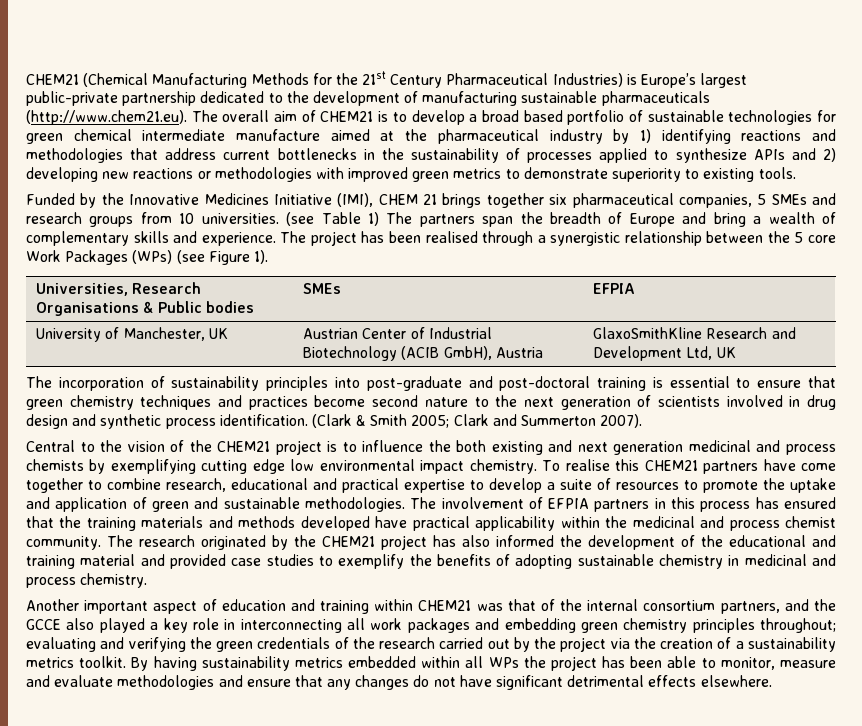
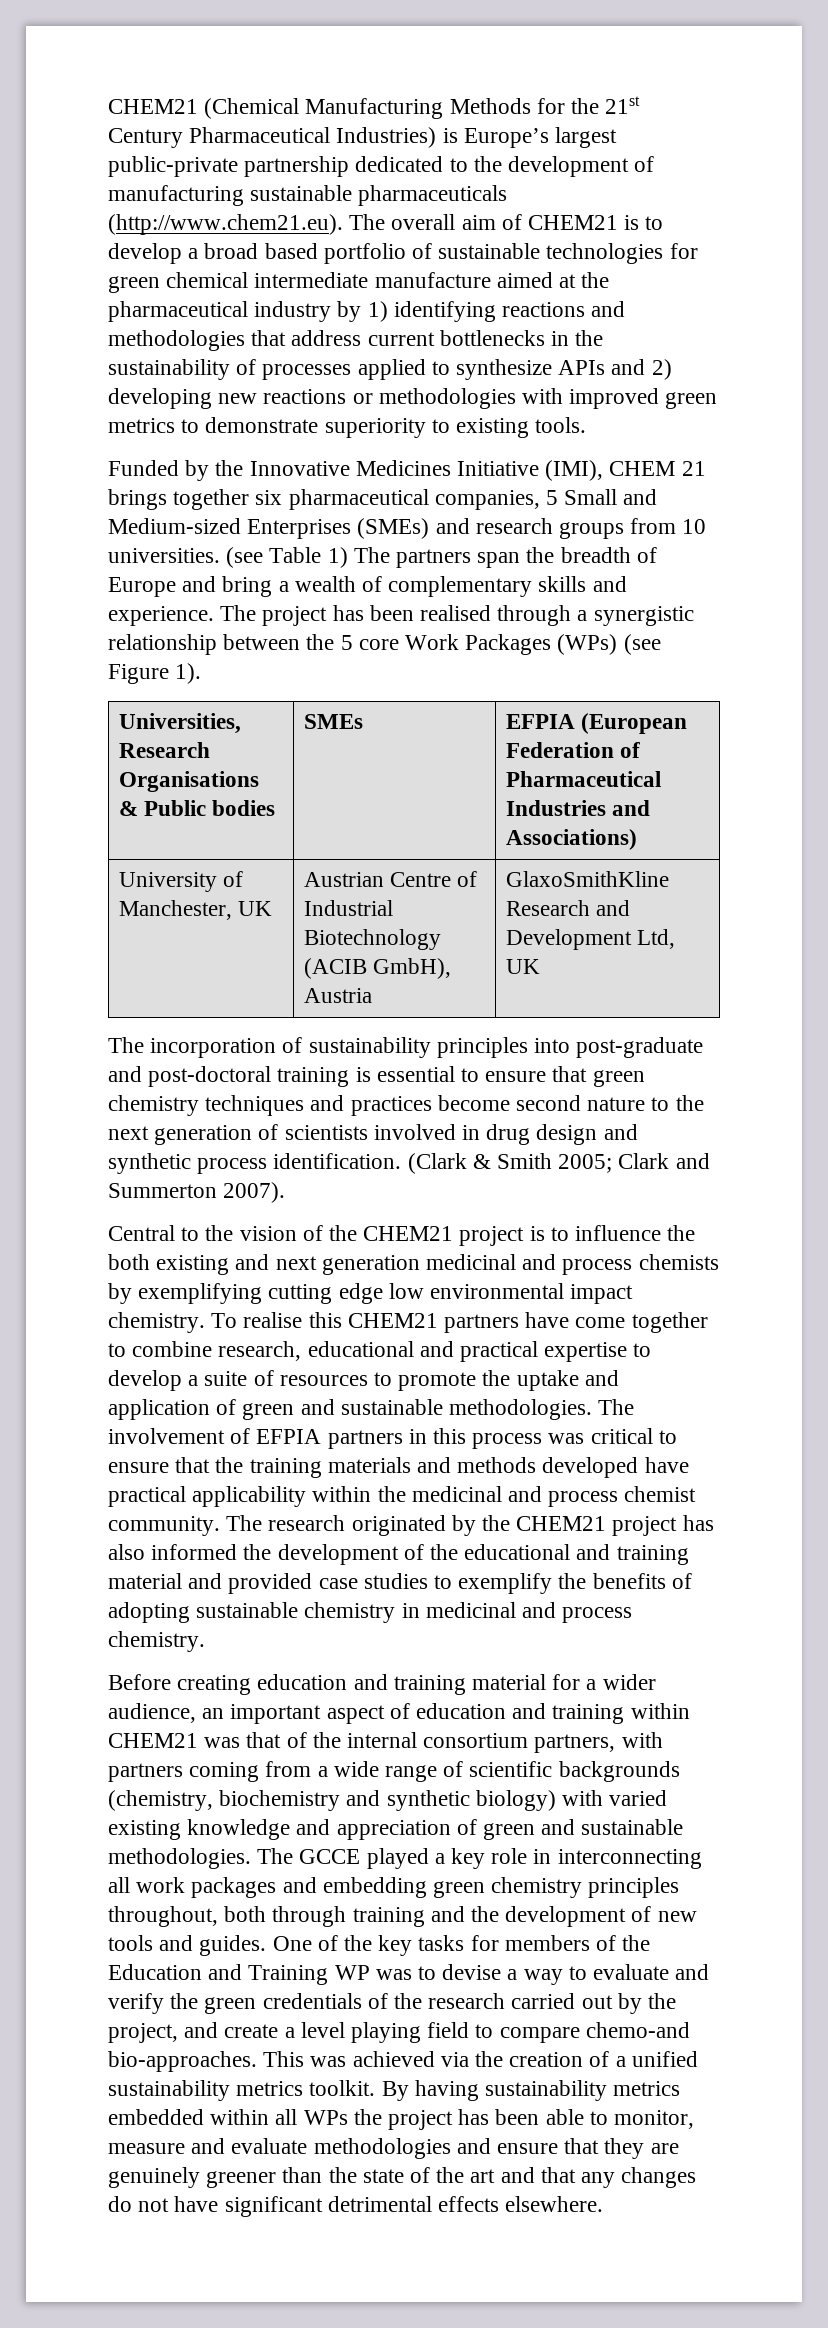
[771,194,807,205] SMEs -> [564,489,658,505] [108,518,430,539] Small and Medium-sized Enterprises (SMEs)
(636, 288) none -> [580,713,687,734] [505,742,640,758] [505,771,661,787] [505,800,650,816] [505,829,637,850] (European Federation of Pharmaceutical Industries and Associations)
[362,328,407,339] Center -> [389,872,451,887] Centre
[755,497,836,509] has ensured -> [548,1428,677,1444] [108,1462,169,1473] was critical to ensure
[26,599,79,611] Another -> [108,1674,656,1695] [108,1703,225,1723] Before creating education and training material for a wider audience, an
[784,599,836,611] [26,618,95,630] and the GCCE also -> [621,1732,663,1748] [108,1761,680,1782] [108,1790,668,1811] [108,1819,684,1840] [108,1848,361,1869] with partners coming from a wide range of scientific backgrounds (chemistry, biochemistry and synthetic biology) with varied existing knowledge and appreciation of green and sustainable methodologies. The GCCE
[760,618,836,633] [26,637,186,652] throughout; evaluating and verifying -> [108,1906,697,1927] [108,1935,651,1956] [108,1964,710,1985] [108,1993,164,2014] throughout, both through training and the development of new tools and guides. One of the key tasks for members of the Education and Training WP was to devise a way to evaluate and verify
[560,637,607,652] project -> [108,2022,690,2043] [108,2051,435,2072] project, and create a level playing field to compare chemo-and bio-approaches. This was achieved
(744, 645) none -> [631,2051,698,2067] unified
(323, 681) none -> [604,2138,679,2159] [108,2167,576,2188] they are genuinely greener than the state of the art and that

